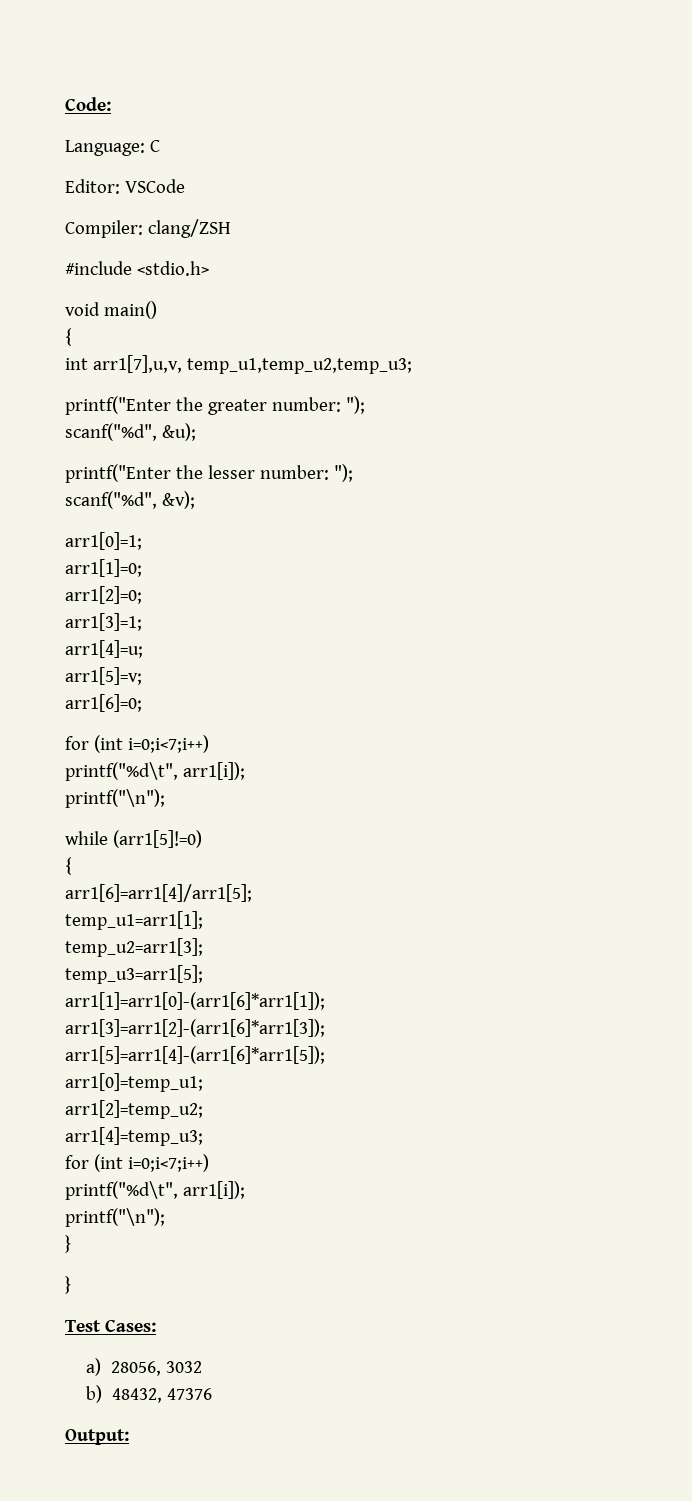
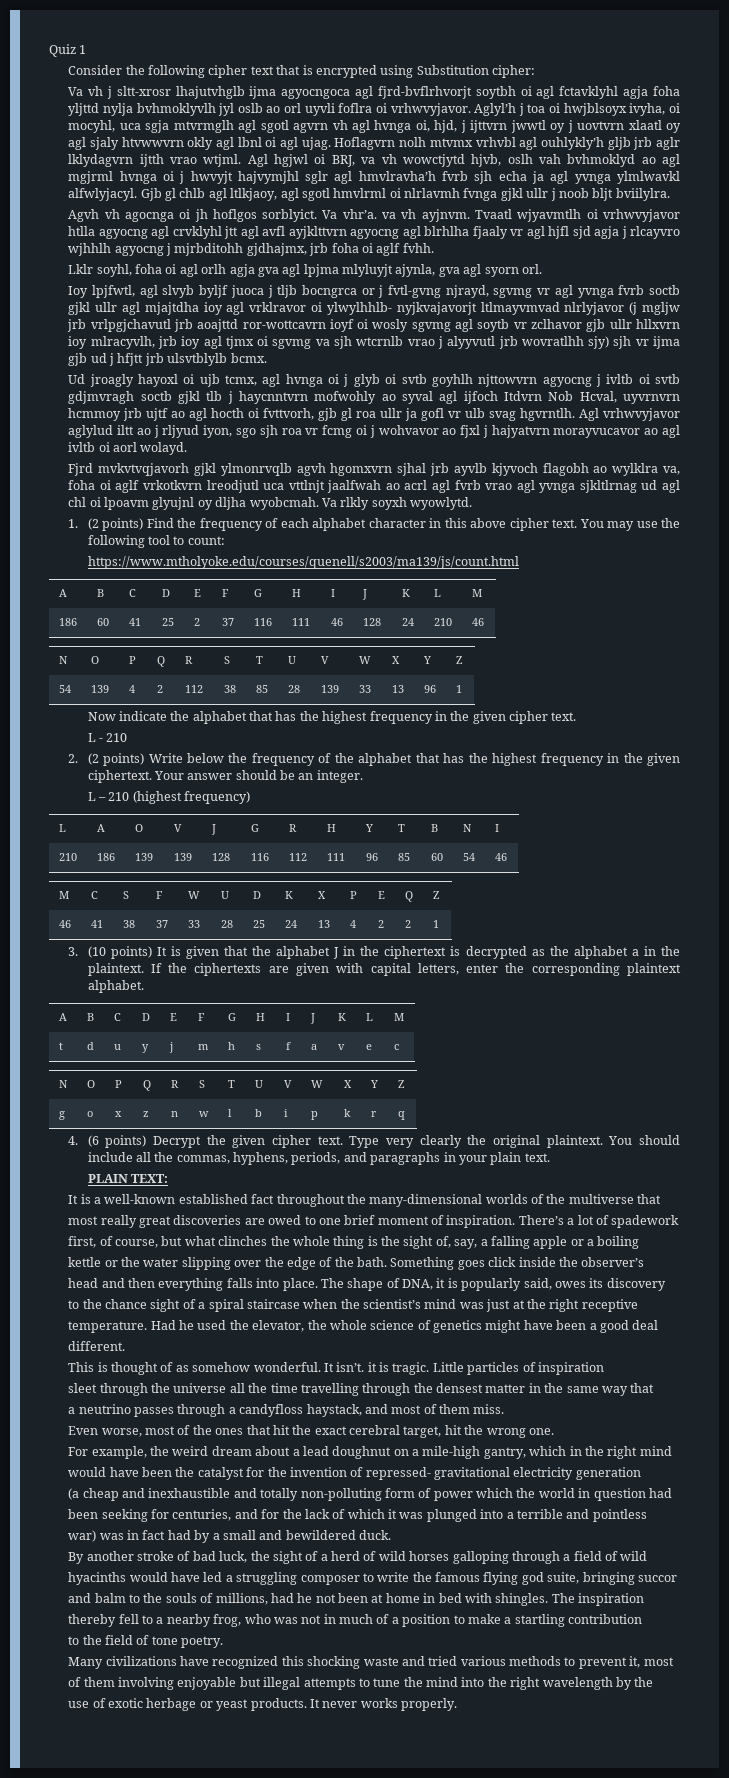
[65,97,111,111] [65,140,160,156] [65,179,185,194] [65,219,231,238] [65,261,209,276] [65,301,157,319] [65,328,72,346] [65,355,412,374] [65,396,365,415] [65,423,196,441] [65,464,353,483] [65,491,195,509] [65,532,142,550] [65,559,142,577] [65,586,142,604] [65,613,142,631] [65,640,143,658] [65,667,142,685] [65,694,142,712] [65,735,209,753] [65,762,245,781] [65,789,165,808] [65,830,202,848] [65,857,72,875] [65,884,252,902] [65,911,203,930] [65,938,203,957] [65,965,203,984] [65,992,325,1010] [65,1019,325,1037] [65,1046,325,1064] [65,1073,203,1092] [65,1100,203,1119] [65,1127,203,1146] [65,1154,209,1172] [65,1181,245,1200] [65,1208,165,1227] [65,1235,71,1253] [65,1276,71,1294] [65,1319,156,1332] [86,1358,202,1376] [86,1385,212,1403] [65,1429,129,1445] Code: // Language: C // Editor: VSCode // Compiler: clang/ZSH // #include <stdio.h> // void main() // { // int arr1[7],u,v, temp_u1,temp_u2,temp_u3; // printf("Enter the greater number: "); // scanf("%d", &u); // printf("Enter the lesser number: "); // scanf("%d", &v); // arr1[0]=1; // arr1[1]=0; // arr1[2]=0; // arr1[3]=1; // arr1[4]=u; // arr1[5]=v; // arr1[6]=0; // for (int i=0;i<7;i++) // printf("%d\t", arr1[i]); // printf("\n"); // while (arr1[5]!=0) // { // arr1[6]=arr1[4]/arr1[5]; // temp_u1=arr1[1]; // temp_u2=arr1[3]; // temp_u3=arr1[5]; // arr1[1]=arr1[0]-(arr1[6]*arr1[1]); // arr1[3]=arr1[2]-(arr1[6]*arr1[3]); // arr1[5]=arr1[4]-(arr1[6]*arr1[5]); // arr1[0]=temp_u1; // arr1[2]=temp_u2; // arr1[4]=temp_u3; // for (int i=0;i<7;i++) // printf("%d\t", arr1[i]); // printf("\n"); // } // } // Test Cases: // a) 28056, 3032 // b) 48432, 47376 // Output: -> [49,44,87,57] [68,65,536,78] [68,86,681,99] [68,103,680,116] [68,120,682,133] [68,137,680,150] [68,154,680,167] [68,171,681,184] [68,188,670,201] [68,209,681,222] [68,226,681,239] [68,243,434,256] [68,264,542,277] [68,285,680,298] [68,302,681,315] [67,319,681,332] [68,336,680,349] [68,353,267,366] [68,374,680,387] [68,391,681,404] [68,408,681,421] [68,425,681,438] [68,442,188,455] [68,463,680,476] [68,480,680,493] [68,497,473,510] [68,518,680,531] [87,535,225,548] [87,556,519,569] [58,589,67,597] [96,589,104,597] [128,589,136,597] [161,589,170,597] [193,589,201,597] [221,589,229,597] [253,589,262,597] [291,589,301,597] [330,589,335,597] [361,589,367,600] [401,589,410,597] [433,589,441,597] [471,589,482,597] [58,618,77,626] [96,618,109,626] [128,618,141,626] [161,618,174,626] [193,618,200,626] [221,618,234,626] [253,618,272,626] [291,618,310,626] [330,618,343,626] [362,618,381,626] [401,618,414,626] [433,618,452,626] [471,618,484,626] [58,656,68,664] [90,656,99,664] [128,656,136,664] [156,656,165,667] [184,656,193,664] [223,656,230,664] [255,656,263,664] [287,656,296,664] [320,656,329,664] [358,656,371,664] [391,656,400,664] [422,656,431,664] [455,656,463,664] [58,685,71,693] [90,685,109,693] [128,685,135,693] [156,685,163,693] [184,685,203,693] [223,685,236,693] [255,685,268,693] [287,685,300,693] [320,685,339,693] [358,685,371,693] [391,685,404,693] [423,685,436,693] [455,685,462,693] [87,711,577,724] [87,733,128,742] [68,753,680,766] [87,770,363,783] [87,791,251,804] [58,824,66,832] [96,824,105,832] [134,824,143,832] [173,824,182,832] [210,824,216,835] [250,824,259,832] [288,824,297,832] [326,824,336,832] [364,824,373,832] [397,824,405,832] [430,824,438,832] [462,824,472,832] [494,824,499,832] [58,853,77,861] [96,853,115,861] [134,853,153,861] [173,853,192,861] [211,853,230,861] [250,853,269,861] [288,853,307,861] [326,853,345,861] [365,853,378,861] [397,853,410,861] [430,853,443,861] [462,853,475,861] [494,853,507,861] [58,891,69,899] [90,891,98,899] [122,891,129,899] [155,891,163,899] [187,891,200,899] [220,891,229,899] [252,891,261,899] [284,891,293,899] [317,891,326,899] [349,891,357,899] [377,891,385,899] [404,891,413,902] [432,891,440,899] [58,920,71,928] [90,920,103,928] [122,920,135,928] [155,920,168,928] [187,920,200,928] [220,920,233,928] [252,920,265,928] [284,920,297,928] [317,920,330,928] [349,920,356,928] [377,920,384,928] [404,920,411,928] [432,920,439,928] [68,946,680,959] [87,963,681,976] [87,980,144,993] [58,1013,67,1021] [86,1013,94,1021] [113,1013,121,1021] [141,1013,150,1021] [169,1013,177,1021] [197,1013,205,1021] [227,1013,236,1021] [255,1013,265,1021] [285,1013,290,1021] [309,1013,315,1024] [337,1013,346,1021] [365,1013,373,1021] [393,1013,404,1021] [58,1042,63,1050] [86,1042,94,1050] [113,1044,121,1050] [141,1044,149,1053] [168,1042,173,1053] [197,1044,209,1050] [227,1042,235,1050] [255,1044,261,1050] [285,1042,291,1050] [310,1044,317,1050] [337,1044,345,1050] [365,1044,372,1050] [393,1044,399,1050] [58,1080,68,1088] [86,1080,95,1088] [114,1080,122,1088] [142,1080,151,1091] [170,1080,179,1088] [198,1080,205,1088] [227,1080,235,1088] [254,1080,263,1088] [283,1080,292,1088] [310,1080,323,1088] [343,1080,352,1088] [369,1080,378,1088] [397,1080,405,1088] [58,1111,65,1120] [86,1111,93,1117] [114,1111,122,1117] [142,1111,149,1117] [170,1111,178,1117] [198,1111,209,1117] [227,1109,232,1117] [254,1109,262,1117] [283,1109,288,1117] [310,1111,318,1120] [343,1109,351,1117] [370,1111,377,1117] [397,1111,405,1120] [68,1135,680,1148] [87,1152,550,1165] [87,1174,168,1183] [68,1194,662,1207] [68,1215,680,1228] [68,1236,640,1249] [68,1257,645,1270] [68,1278,666,1291] [68,1299,638,1312] [68,1320,659,1333] [68,1341,126,1351] [68,1362,604,1375] [68,1383,655,1396] [68,1404,505,1417] [68,1425,554,1438] [68,1446,672,1459] [68,1467,641,1480] [68,1488,672,1501] [68,1509,647,1522] [68,1530,392,1543] [68,1551,648,1564] [68,1572,677,1585] [68,1593,645,1606] [68,1614,643,1627] [68,1635,224,1648] [68,1656,674,1669] [68,1677,654,1690] [68,1698,458,1711] Quiz 1 // Consider the following cipher text that is encrypted using Substitution cipher: // Va vh j sltt-xrosr lhajutvhglb ijma agyocngoca agl fjrd-bvflrhvorjt soytbh oi agl fctavklyhl agja foha yljttd nylja bvhmoklyvlh jyl oslb ao orl uyvli foflra oi vrhwvyjavor. Aglyl’h j toa oi hwjblsoyx ivyha, oi mocyhl, uca sgja mtvrmglh agl sgotl agvrn vh agl hvnga oi, hjd, j ijttvrn jwwtl oy j uovtvrn xlaatl oy agl sjaly htvwwvrn okly agl lbnl oi agl ujag. Hoflagvrn nolh mtvmx vrhvbl agl ouhlykly’h gljb jrb aglr lklydagvrn ijtth vrao wtjml. Agl hgjwl oi BRJ, va vh wowctjytd hjvb, oslh vah bvhmoklyd ao agl mgjrml hvnga oi j hwvyjt hajvymjhl sglr agl hmvlravha’h fvrb sjh echa ja agl yvnga ylmlwavkl alfwlyjacyl. Gjb gl chlb agl ltlkjaoy, agl sgotl hmvlrml oi nlrlavmh fvnga gjkl ullr j noob bljt bviilylra. // Agvh vh agocnga oi jh hoflgos sorblyict. Va vhr’a. va vh ayjnvm. Tvaatl wjyavmtlh oi vrhwvyjavor htlla agyocng agl crvklyhl jtt agl avfl ayjklttvrn agyocng agl blrhlha fjaaly vr agl hjfl sjd agja j rlcayvro wjhhlh agyocng j mjrbditohh gjdhajmx, jrb foha oi aglf fvhh. // Lklr soyhl, foha oi agl orlh agja gva agl lpjma mlyluyjt ajynla, gva agl syorn orl. // Ioy lpjfwtl, agl slvyb byljf juoca j tljb bocngrca or j fvtl-gvng njrayd, sgvmg vr agl yvnga fvrb soctb gjkl ullr agl mjajtdha ioy agl vrklravor oi ylwylhhlb- nyjkvajavorjt ltlmayvmvad nlrlyjavor (j mgljw jrb vrlpgjchavutl jrb aoajttd ror-wottcavrn ioyf oi wosly sgvmg agl soytb vr zclhavor gjb ullr hllxvrn ioy mlracyvlh, jrb ioy agl tjmx oi sgvmg va sjh wtcrnlb vrao j alyyvutl jrb wovratlhh sjy) sjh vr ijma gjb ud j hfjtt jrb ulsvtblylb bcmx. // Ud jroagly hayoxl oi ujb tcmx, agl hvnga oi j glyb oi svtb goyhlh njttowvrn agyocng j ivltb oi svtb gdjmvragh soctb gjkl tlb j haycnntvrn mofwohly ao syval agl ijfoch Itdvrn Nob Hcval, uyvrnvrn hcmmoy jrb ujtf ao agl hocth oi fvttvorh, gjb gl roa ullr ja gofl vr ulb svag hgvrntlh. Agl vrhwvyjavor aglylud iltt ao j rljyud iyon, sgo sjh roa vr fcmg oi j wohvavor ao fjxl j hajyatvrn morayvucavor ao agl ivltb oi aorl wolayd. // Fjrd mvkvtvqjavorh gjkl ylmonrvqlb agvh hgomxvrn sjhal jrb ayvlb kjyvoch flagobh ao wylklra va, foha oi aglf vrkotkvrn lreodjutl uca vttlnjt jaalfwah ao acrl agl fvrb vrao agl yvnga sjkltlrnag ud agl chl oi lpoavm glyujnl oy dljha wyobcmah. Va rlkly soyxh wyowlytd. // 1. (2 points) Find the frequency of each alphabet character in this above cipher text. You may use the following tool to count: // https://www.mtholyoke.edu/courses/quenell/s2003/ma139/js/count.html // A | B | C | D | E | F | G | H | I | J | K | L | M // 186 | 60 | 41 | 25 | 2 | 37 | 116 | 111 | 46 | 128 | 24 | 210 | 46 // N | O | P | Q | R | S | T | U | V | W | X | Y | Z // 54 | 139 | 4 | 2 | 112 | 38 | 85 | 28 | 139 | 33 | 13 | 96 | 1 // Now indicate the alphabet that has the highest frequency in the given cipher text. // L - 210 // 2. (2 points) Write below the frequency of the alphabet that has the highest frequency in the given ciphertext. Your answer should be an integer. // L – 210 (highest frequency) // L | A | O | V | J | G | R | H | Y | T | B | N | I // 210 | 186 | 139 | 139 | 128 | 116 | 112 | 111 | 96 | 85 | 60 | 54 | 46 // M | C | S | F | W | U | D | K | X | P | E | Q | Z // 46 | 41 | 38 | 37 | 33 | 28 | 25 | 24 | 13 | 4 | 2 | 2 | 1 // 3. (10 points) It is given that the alphabet J in the ciphertext is decrypted as the alphabet a in the plaintext. If the ciphertexts are given with capital letters, enter the corresponding plaintext alphabet. // A | B | C | D | E | F | G | H | I | J | K | L | M // t | d | u | y | j | m | h | s | f | a | v | e | c // N | O | P | Q | R | S | T | U | V | W | X | Y | Z // g | o | x | z | n | w | l | b | i | p | k | r | q // 4. (6 points) Decrypt the given cipher text. Type very clearly the original plaintext. You should include all the commas, hyphens, periods, and paragraphs in your plain text. // PLAIN TEXT: // It is a well-known established fact throughout the many-dimensional worlds of the multiverse that // most really great discoveries are owed to one brief moment of inspiration. There’s a lot of spadework // first, of course, but what clinches the whole thing is the sight of, say, a falling apple or a boiling // kettle or the water slipping over the edge of the bath. Something goes click inside the observer’s // head and then everything falls into place. The shape of DNA, it is popularly said, owes its discovery // to the chance sight of a spiral staircase when the scientist’s mind was just at the right receptive // temperature. Had he used the elevator, the whole science of genetics might have been a good deal // different. // This is thought of as somehow wonderful. It isn’t. it is tragic. Little particles of inspiration // sleet through the universe all the time travelling through the densest matter in the same way that // a neutrino passes through a candyfloss haystack, and most of them miss. // Even worse, most of the ones that hit the exact cerebral target, hit the wrong one. // For example, the weird dream about a lead doughnut on a mile-high gantry, which in the right mind // would have been the catalyst for the invention of repressed- gravitational electricity generation // (a cheap and inexhaustible and totally non-polluting form of power which the world in question had // been seeking for centuries, and for the lack of which it was plunged into a terrible and pointless // war) was in fact had by a small and bewildered duck. // By another stroke of bad luck, the sight of a herd of wild horses galloping through a field of wild // hyacinths would have led a struggling composer to write the famous flying god suite, bringing succor // and balm to the souls of millions, had he not been at home in bed with shingles. The inspiration // thereby fell to a nearby frog, who was not in much of a position to make a startling contribution // to the field of tone poetry. // Many civilizations have recognized this shocking waste and tried various methods to prevent it, most // of them involving enjoyable but illegal attempts to tune the mind into the right wavelength by the // use of exotic herbage or yeast products. It never works properly.

